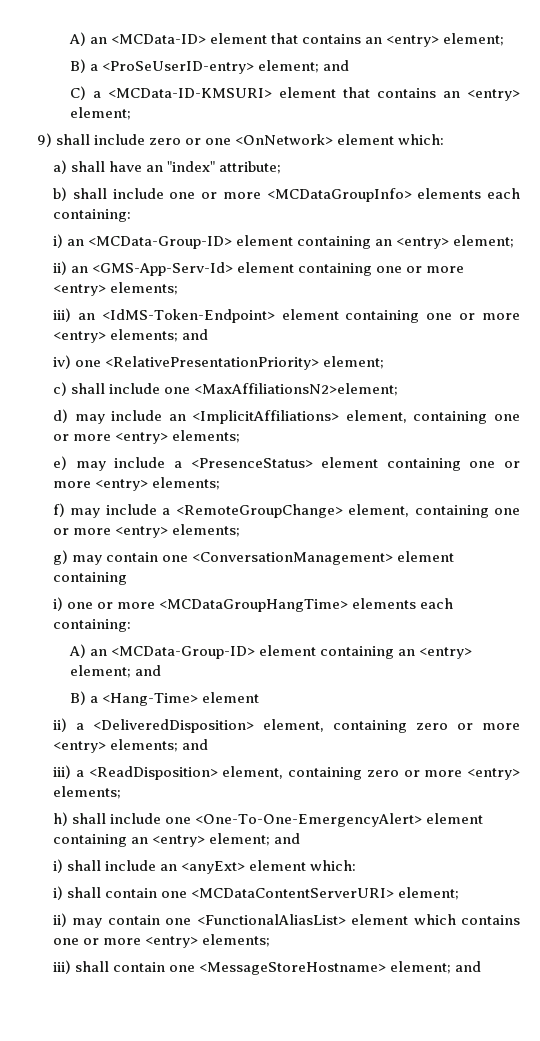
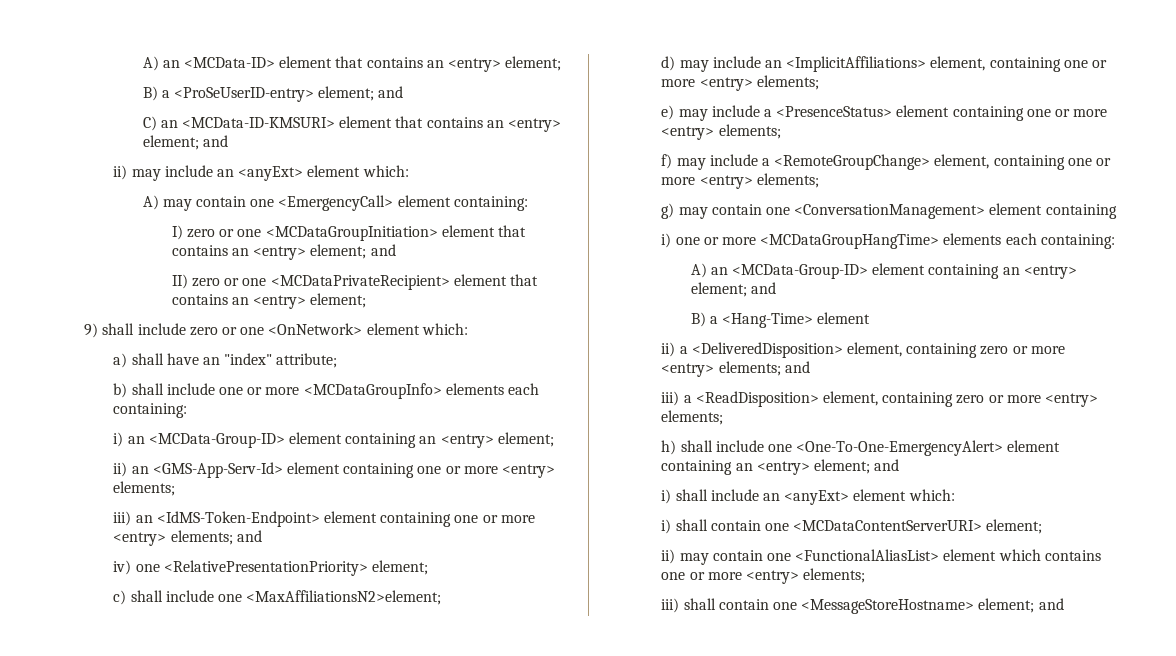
[92,91,101,98] a -> [160,120,178,128] an
(131, 113) none -> [202,135,228,147] [113,165,409,181] [142,195,528,211] [171,225,526,241] [171,244,396,260] [171,274,538,290] [171,293,367,309] and // ii) may include an <anyExt> element which: // A) may contain one <EmergencyCall> element containing: // I) zero or one <MCDataGroupInitiation> element that contains an <entry> element; and // II) zero or one <MCDataPrivateRecipient> element that contains an <entry> element;

